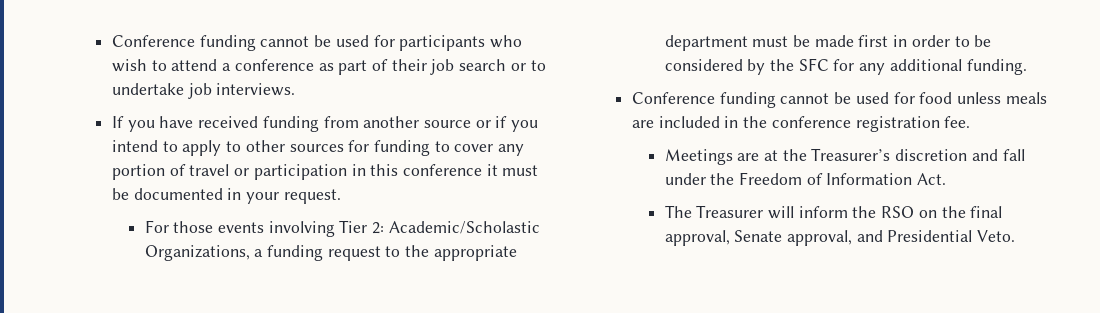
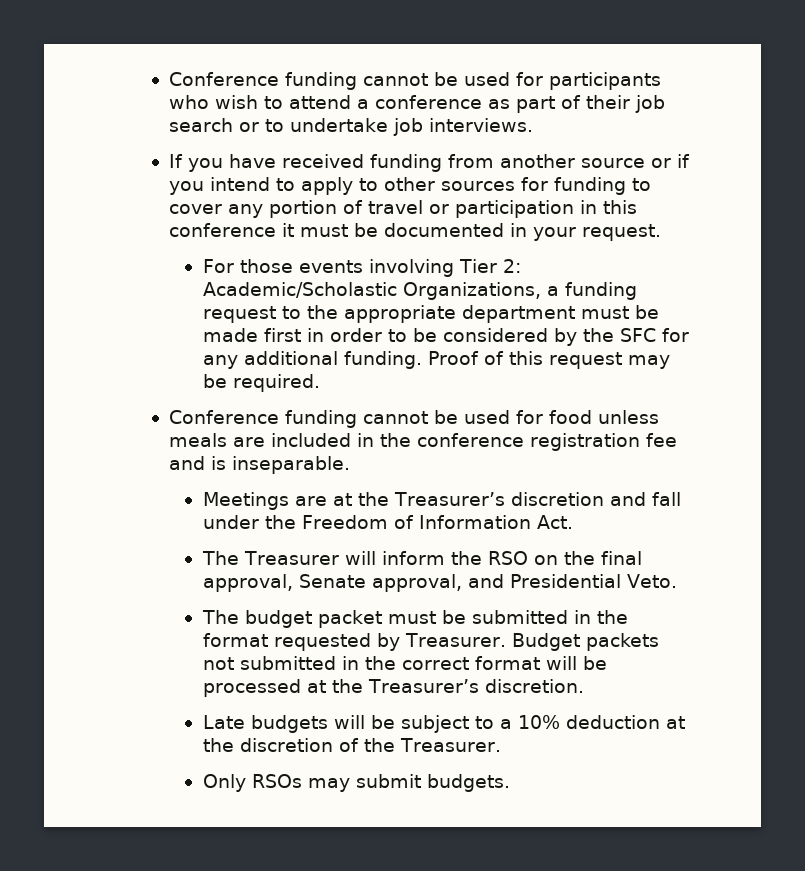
(1027, 67) none -> [427,351,670,369] [202,374,320,392] Proof of this request may be required.
[944,116,971,128] fee. -> [645,433,677,447] [168,456,350,474] fee and is inseparable.
(1016, 236) none -> [201,610,628,628] [202,633,660,651] [202,656,607,670] [202,679,584,697] [202,715,685,733] [202,738,501,752] [202,774,510,792] // The budget packet must be submitted in the format requested by Treasurer. Budget packets not submitted in the correct format will be processed at the Treasurer’s discretion. // Late budgets will be subject to a 10% deduction at the discretion of the Treasurer. // Only RSOs may submit budgets.

